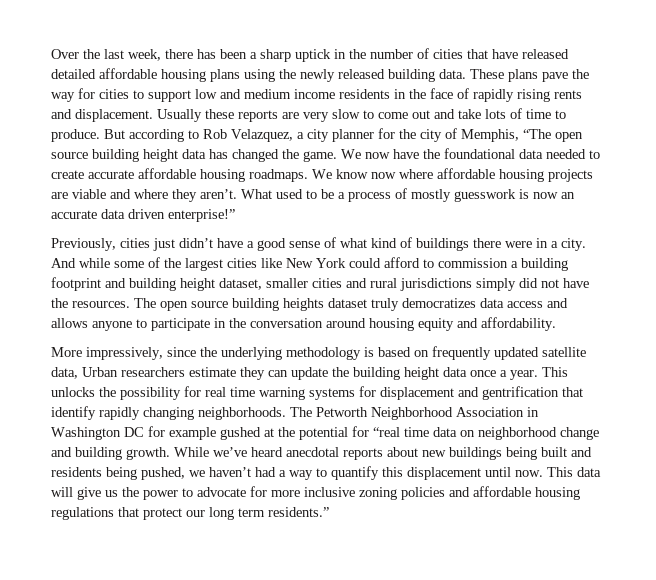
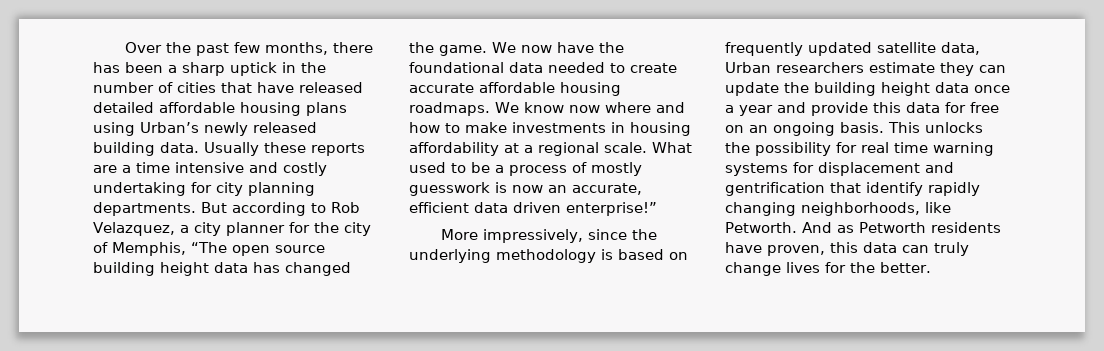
[104,49,161,61] last week, -> [196,42,329,56] past few months,
[279,69,296,79] the -> [140,122,199,133] Urban’s
[470,69,589,82] [51,88,582,102] [51,108,566,122] [51,129,100,142] These plans pave the way for cities to support low and medium income residents in the face of rapidly rising rents and displacement. Usually these reports are very slow to come out and take lots of time to produce. -> [204,142,365,156] [93,162,327,176] [93,182,315,196] [93,202,196,216] Usually these reports are a time intensive and costly undertaking for city planning departments.
[437,168,593,182] [51,189,237,202] affordable housing projects are viable and where they aren’t. -> [656,102,685,113] [409,122,691,136] [409,142,647,156] and how to make investments in housing affordability at a regional scale.
[51,210,97,219] accurate -> [572,183,642,195] [409,202,469,213] accurate, efficient
[51,237,586,251] [51,257,568,271] [51,277,589,291] [51,298,568,311] [51,317,556,331] // Previously, cities just didn’t have a good sense of what kind of buildings there were in a city. And while some of the largest cities like New York could afford to commission a building footprint and building height dataset, smaller cities and rural jurisdictions simply did not have the resources. The open source building heights dataset truly democratizes data access and allows anyone to participate in the conversation around housing equity and affordability. -> (657, 209) none
[510,370,538,380] year. -> [739,102,999,116] [725,122,884,136] year and provide this data for free on an ongoing basis.
[198,407,539,420] [51,426,599,440] [51,447,592,460] [51,466,601,480] [51,486,580,500] [51,507,329,520] neighborhoods. The Petworth Neighborhood Association in Washington DC for example gushed at the potential for “real time data on neighborhood change and building growth. While we’ve heard anecdotal reports about new buildings being built and residents being pushed, we haven’t had a way to quantify this displacement until now. This data will give us the power to advocate for more inclusive zoning policies and affordable housing regulations that protect our long term residents.” -> [801,202,951,216] [725,222,1001,233] [725,242,969,256] [725,262,931,276] neighborhoods, like Petworth. And as Petworth residents have proven, this data can truly change lives for the better.

